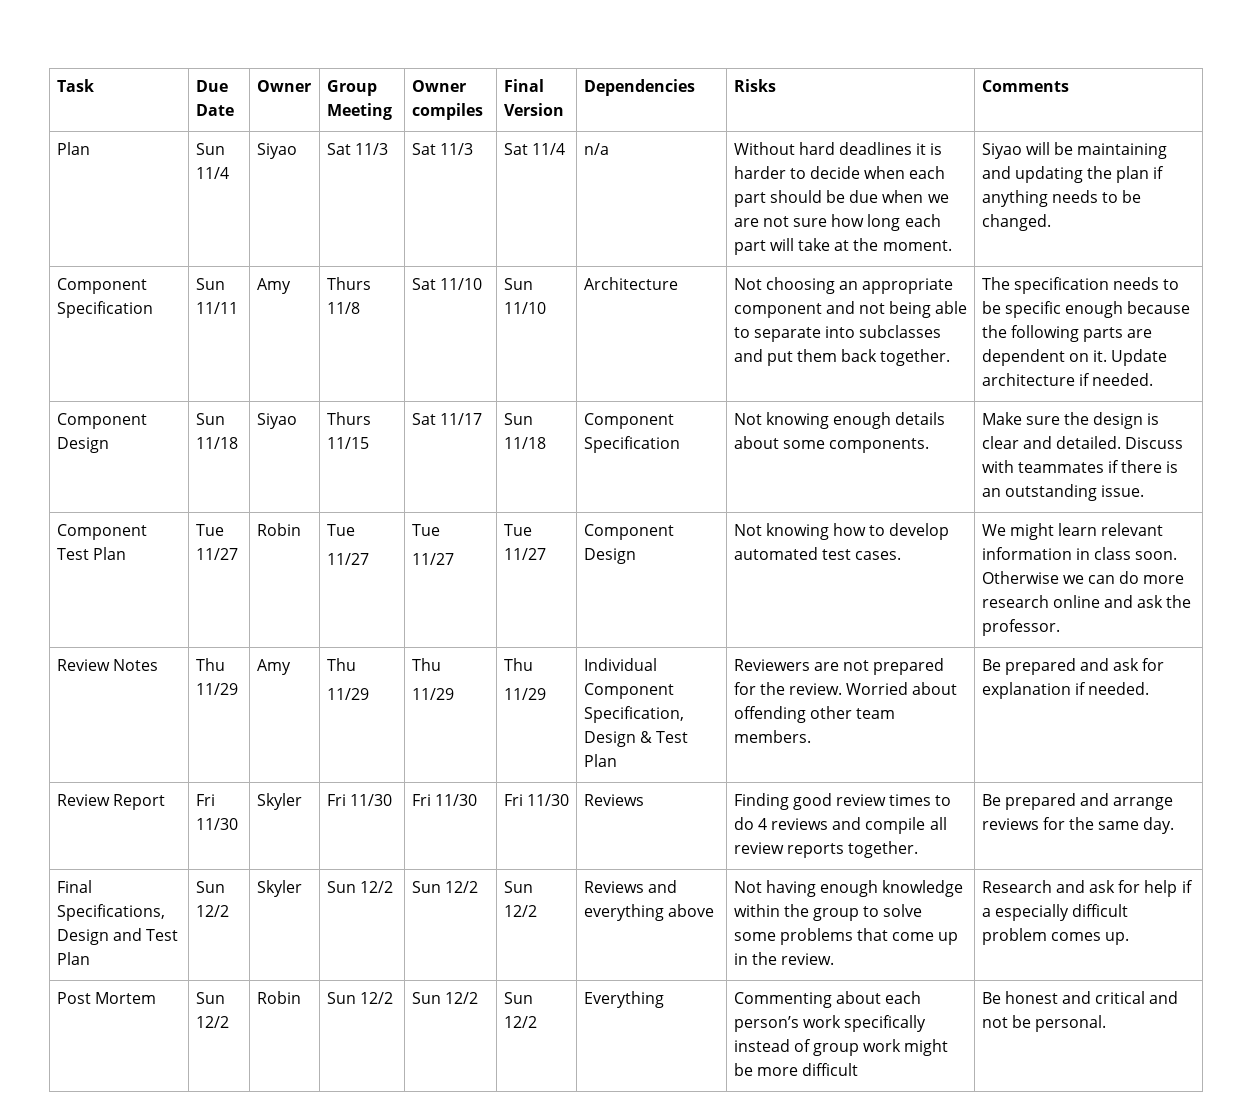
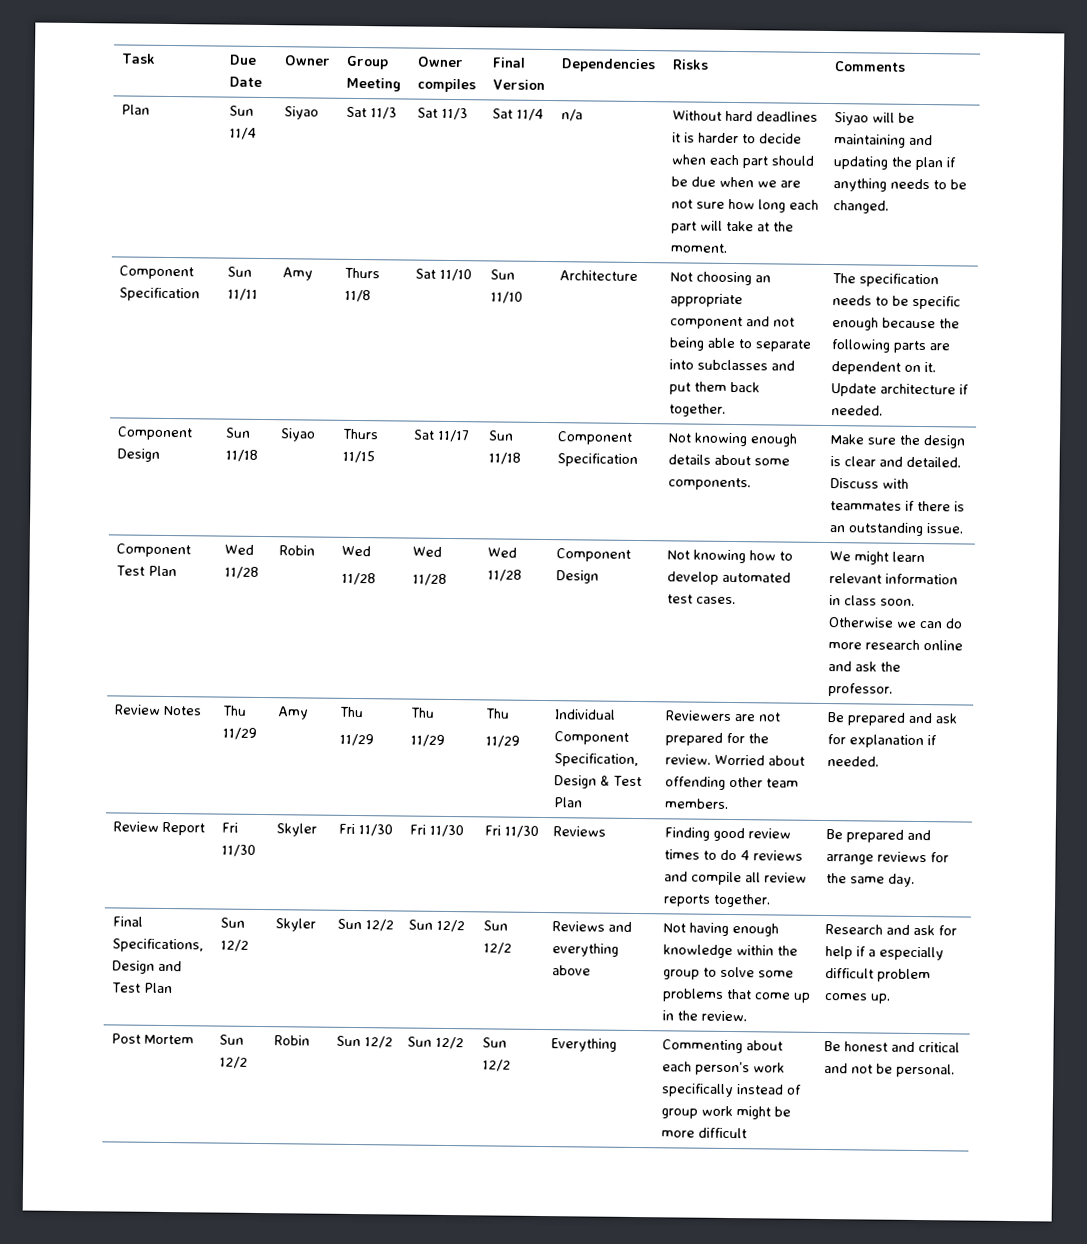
[195,524,224,536] [195,548,238,560] [256,523,301,536] [326,524,355,536] [326,553,369,565] [411,524,440,536] [411,553,454,565] [503,524,532,536] [503,548,546,560] Tue 11/27 | Robin | Tue // 11/27 | Tue // 11/27 | Tue 11/27 -> [223,544,254,555] [223,566,259,579] [278,545,315,556] [340,545,371,557] [340,572,376,586] [411,546,442,557] [411,573,447,586] [486,547,517,558] [486,569,522,582] Wed 11/28 | Robin | Wed // 11/28 | Wed // 11/28 | Wed 11/28

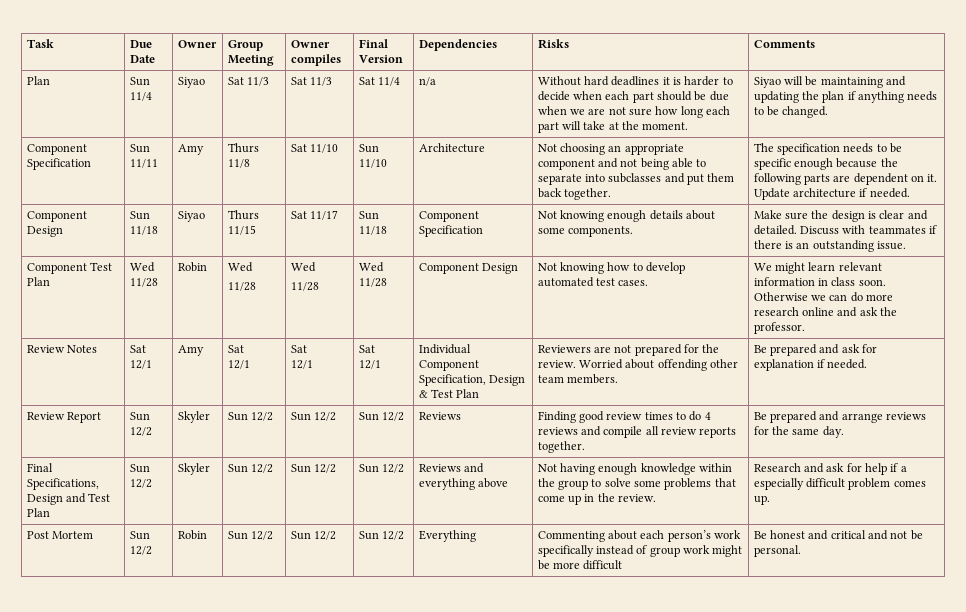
[221,705,247,716] [221,727,257,740] [276,706,309,720] [338,706,364,718] [338,733,374,747] [409,707,435,718] [409,734,445,747] [484,708,510,719] [484,735,520,748] Thu 11/29 | Amy | Thu // 11/29 | Thu // 11/29 | Thu // 11/29 -> [129,345,146,353] [129,360,152,369] [177,345,204,356] [227,345,244,353] [227,360,250,369] [290,345,307,353] [290,360,313,369] [358,345,375,353] [358,360,381,369] Sat 12/1 | Amy | Sat // 12/1 | Sat // 12/1 | Sat // 12/1
[220,822,238,833] [220,844,256,857] [275,823,317,837] [337,823,393,837] [408,824,464,838] [483,825,539,838] Fri 11/30 | Skyler | Fri 11/30 | Fri 11/30 | Fri 11/30 -> [129,412,150,421] [129,427,152,436] [177,411,210,423] [227,412,273,421] [290,412,336,421] [358,412,404,421] Sun 12/2 | Skyler | Sun 12/2 | Sun 12/2 | Sun 12/2

